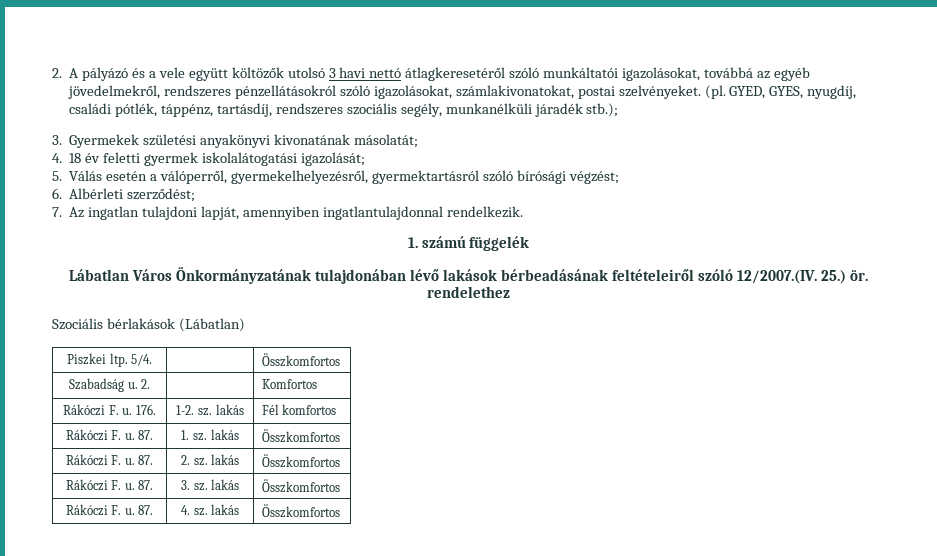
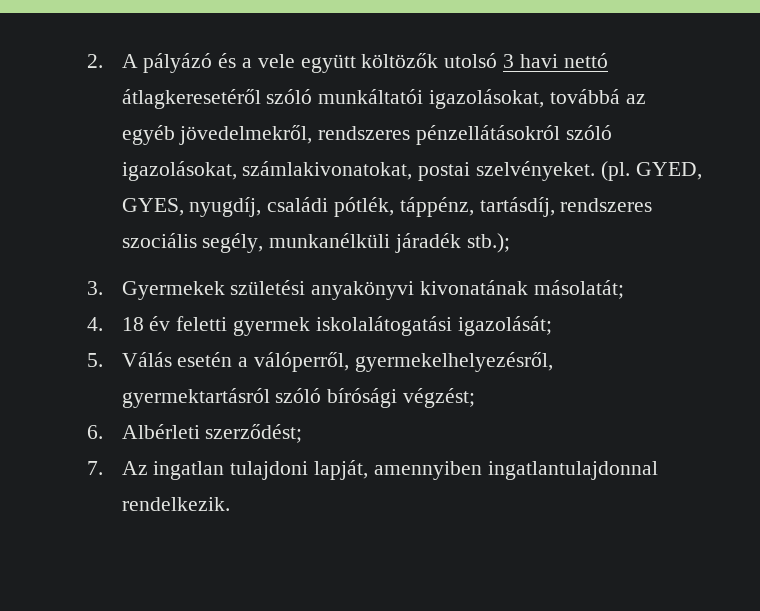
[407,236,530,251] [69,267,868,284] [427,286,510,298] [52,318,245,332] [66,353,153,367] [261,353,340,367] [68,378,151,392] [261,379,317,389] [63,404,156,416] [176,404,244,416] [261,404,337,415] [65,429,154,441] [181,429,239,441] [261,429,340,443] [65,454,154,466] [180,454,240,466] [261,454,340,468] [65,479,154,491] [180,479,240,491] [261,479,340,493] [65,504,154,516] [180,504,240,516] [261,504,340,518] // 1. számú függelék // Lábatlan Város Önkormányzatának tulajdonában lévő lakások bérbeadásának feltételeiről szóló 12/2007.(IV. 25.) ör. rendelethez // Szociális bérlakások (Lábatlan) // Piszkei ltp. 5/4. | | Összkomfortos // Szabadság u. 2. | | Komfortos // Rákóczi F. u. 176. | 1-2. sz. lakás | Fél komfortos // Rákóczi F. u. 87. | 1. sz. lakás | Összkomfortos // Rákóczi F. u. 87. | 2. sz. lakás | Összkomfortos // Rákóczi F. u. 87. | 3. sz. lakás | Összkomfortos // Rákóczi F. u. 87. | 4. sz. lakás | Összkomfortos -> (230, 504) none

